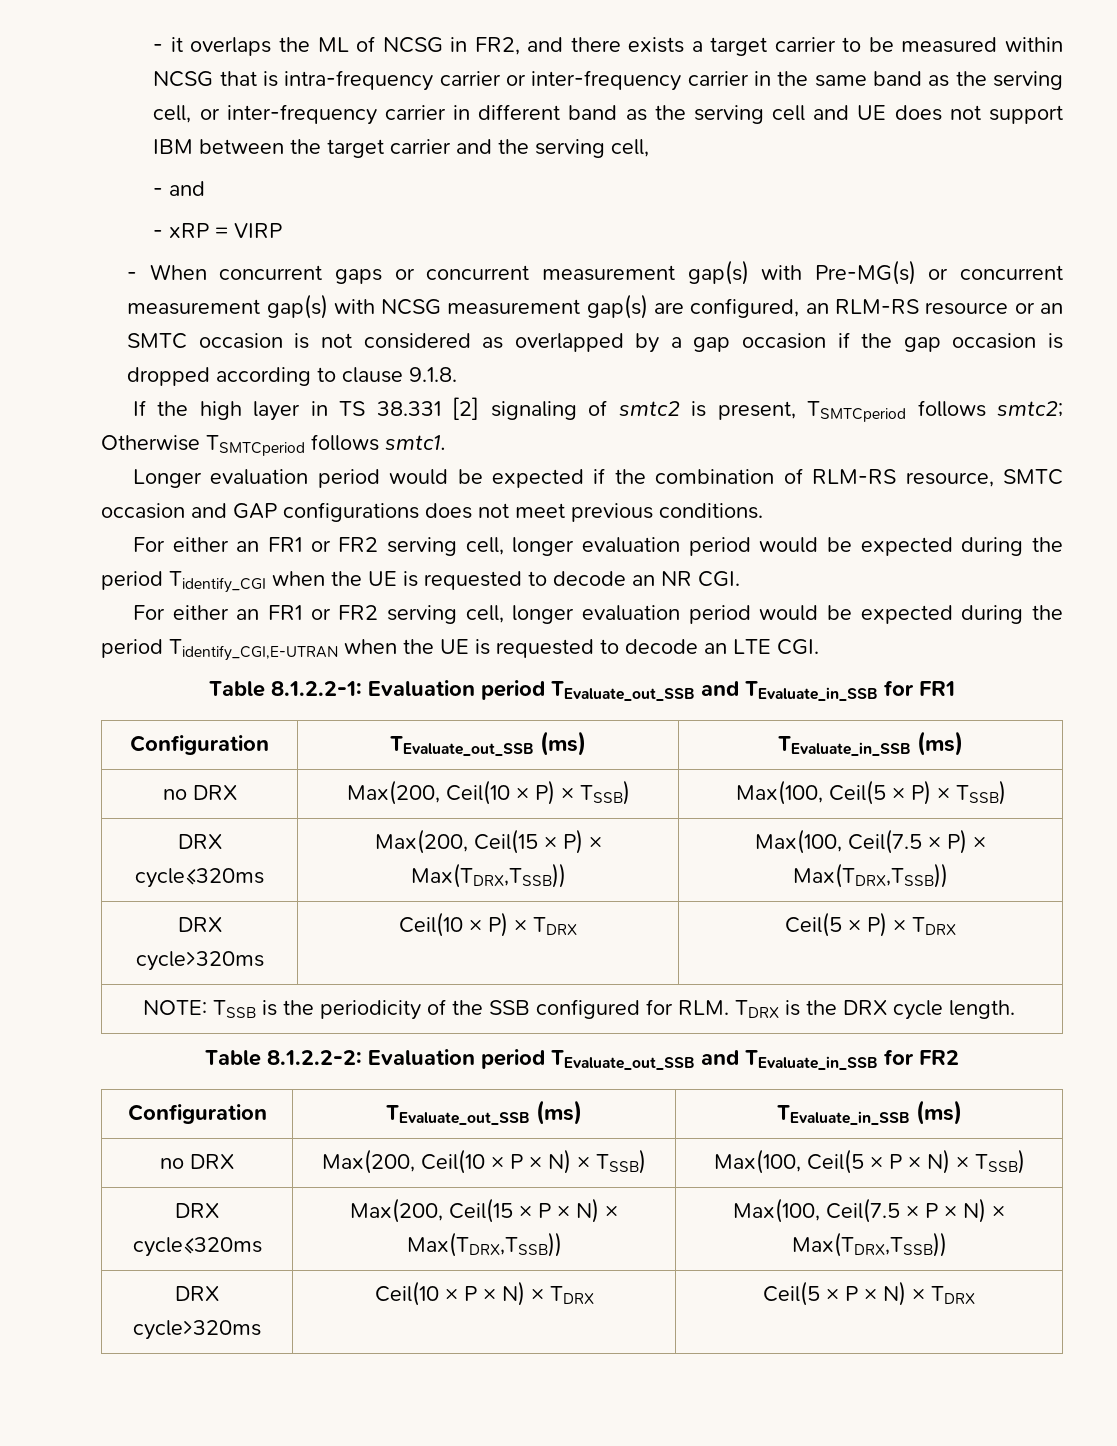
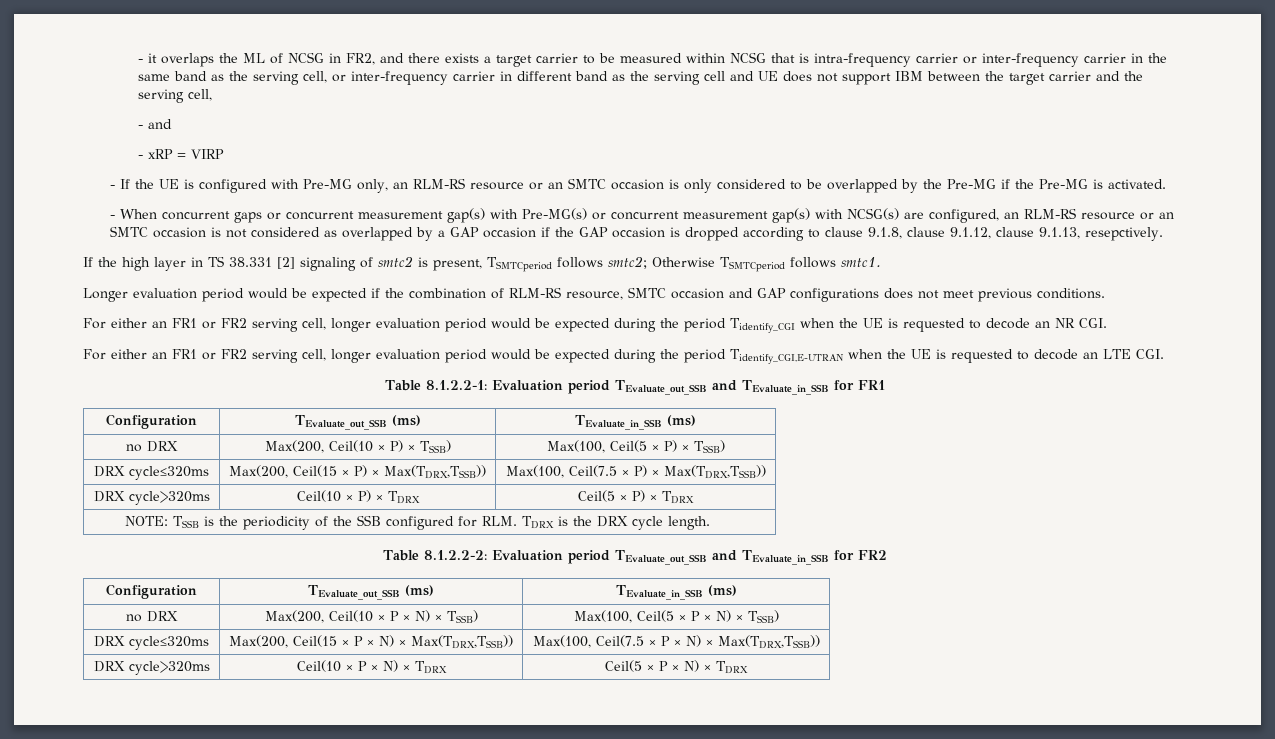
(283, 230) none -> [110,178,1167,193] // - If the UE is configured with Pre-MG only, an RLM-RS resource or an SMTC occasion is only considered to be overlapped by the Pre-MG if the Pre-MG is activated.
[381,294,648,319] NCSG measurement gap(s) -> [847,208,900,220] NCSG(s)
[693,337,731,352] gap -> [450,227,480,237] GAP
[903,337,941,352] gap -> [579,227,609,237] GAP
[409,367,458,382] 9.1.8. -> [868,227,1164,241] 9.1.8, clause 9.1.12, clause 9.1.13, resepctively.

